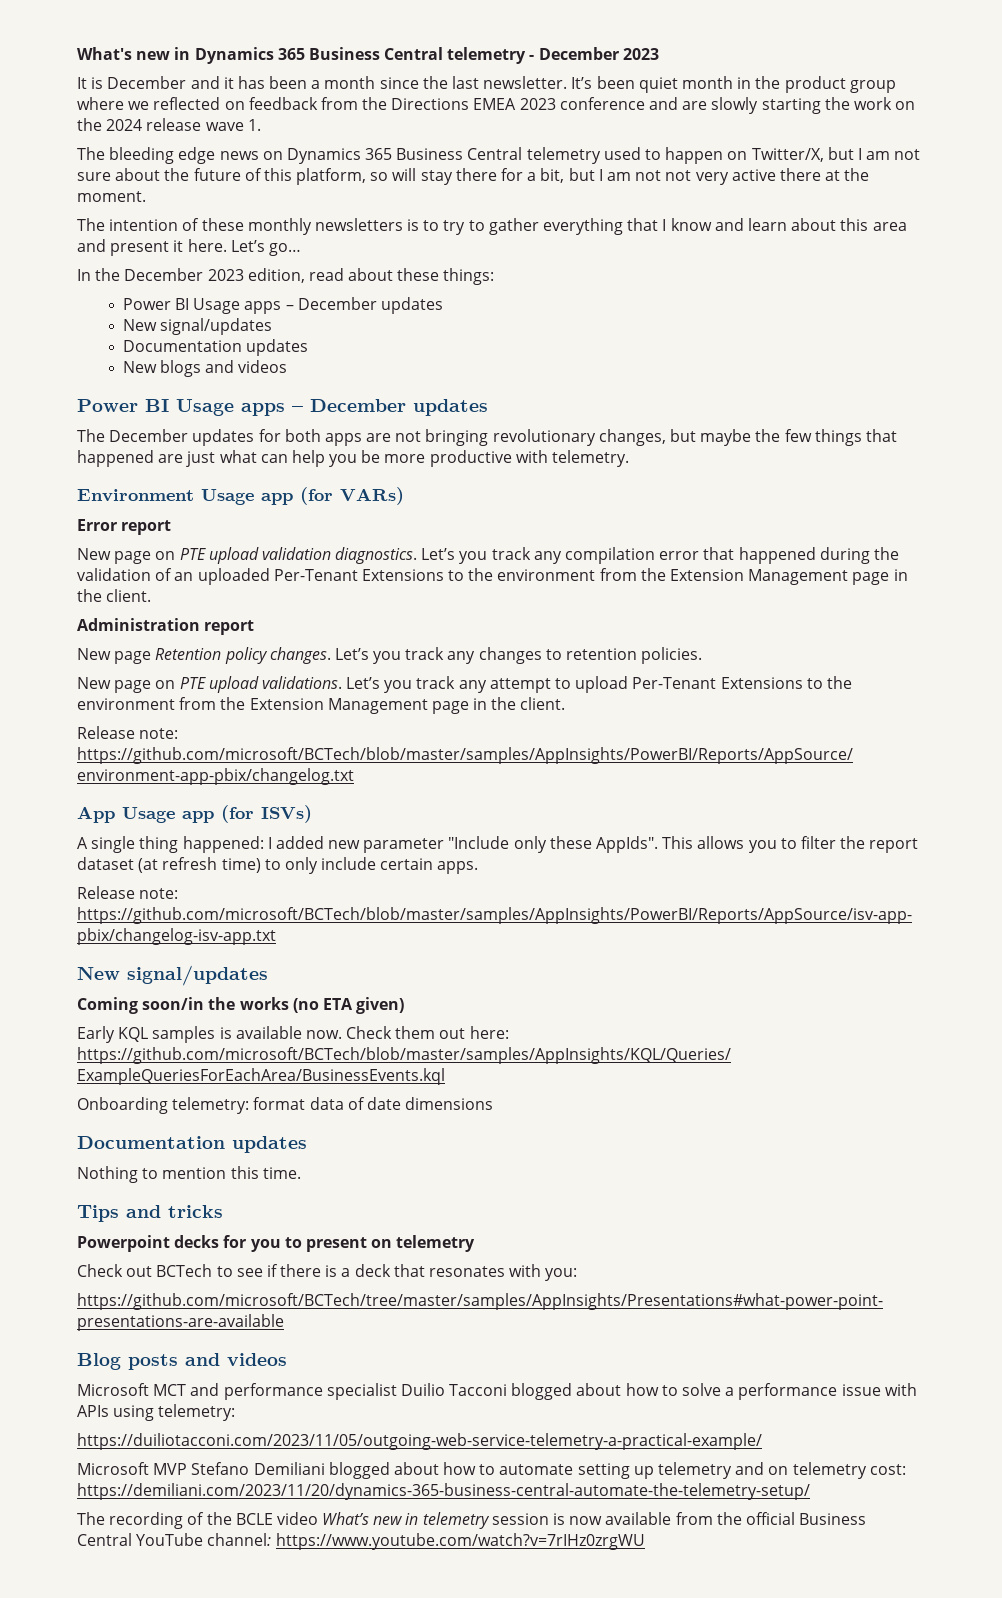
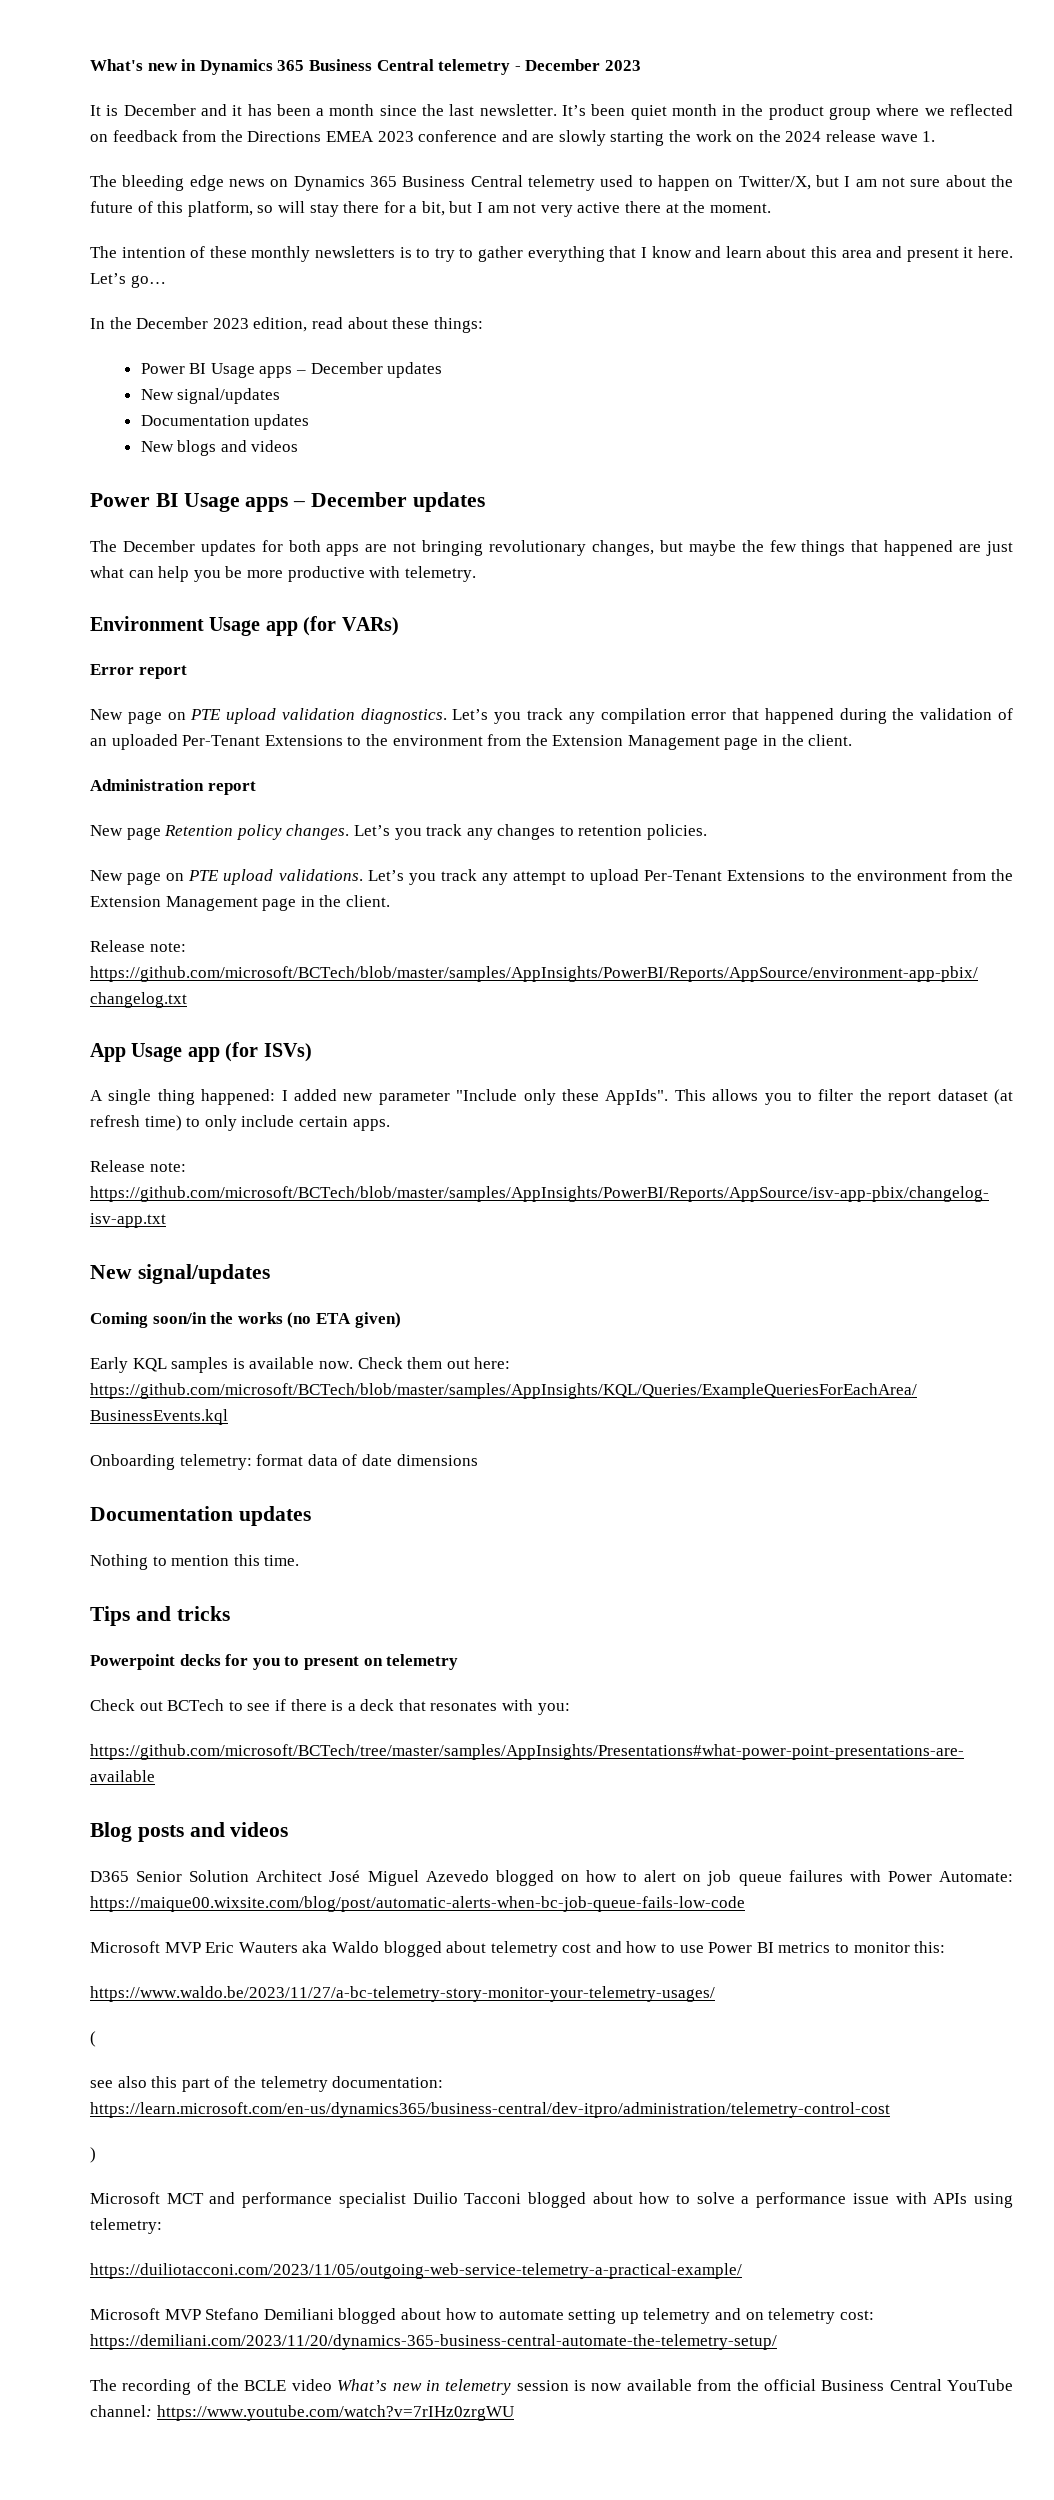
[665,170,692,181] not -> (537, 208) none
(287, 1359) none -> [90,1870,1013,1886] [90,1896,745,1912] [90,1941,946,1957] [90,1986,715,2002] [90,2031,96,2047] [90,2076,444,2092] [90,2102,890,2118] [90,2147,96,2163] // D365 Senior Solution Architect José Miguel Azevedo blogged on how to alert on job queue failures with Power Automate: https://maique00.wixsite.com/blog/post/automatic-alerts-when-bc-job-queue-fails-low-code // Microsoft MVP Eric Wauters aka Waldo blogged about telemetry cost and how to use Power BI metrics to monitor this: // https://www.waldo.be/2023/11/27/a-bc-telemetry-story-monitor-your-telemetry-usages/ // ( // see also this part of the telemetry documentation: https://learn.microsoft.com/en-us/dynamics365/business-central/dev-itpro/administration/telemetry-control-cost // )

